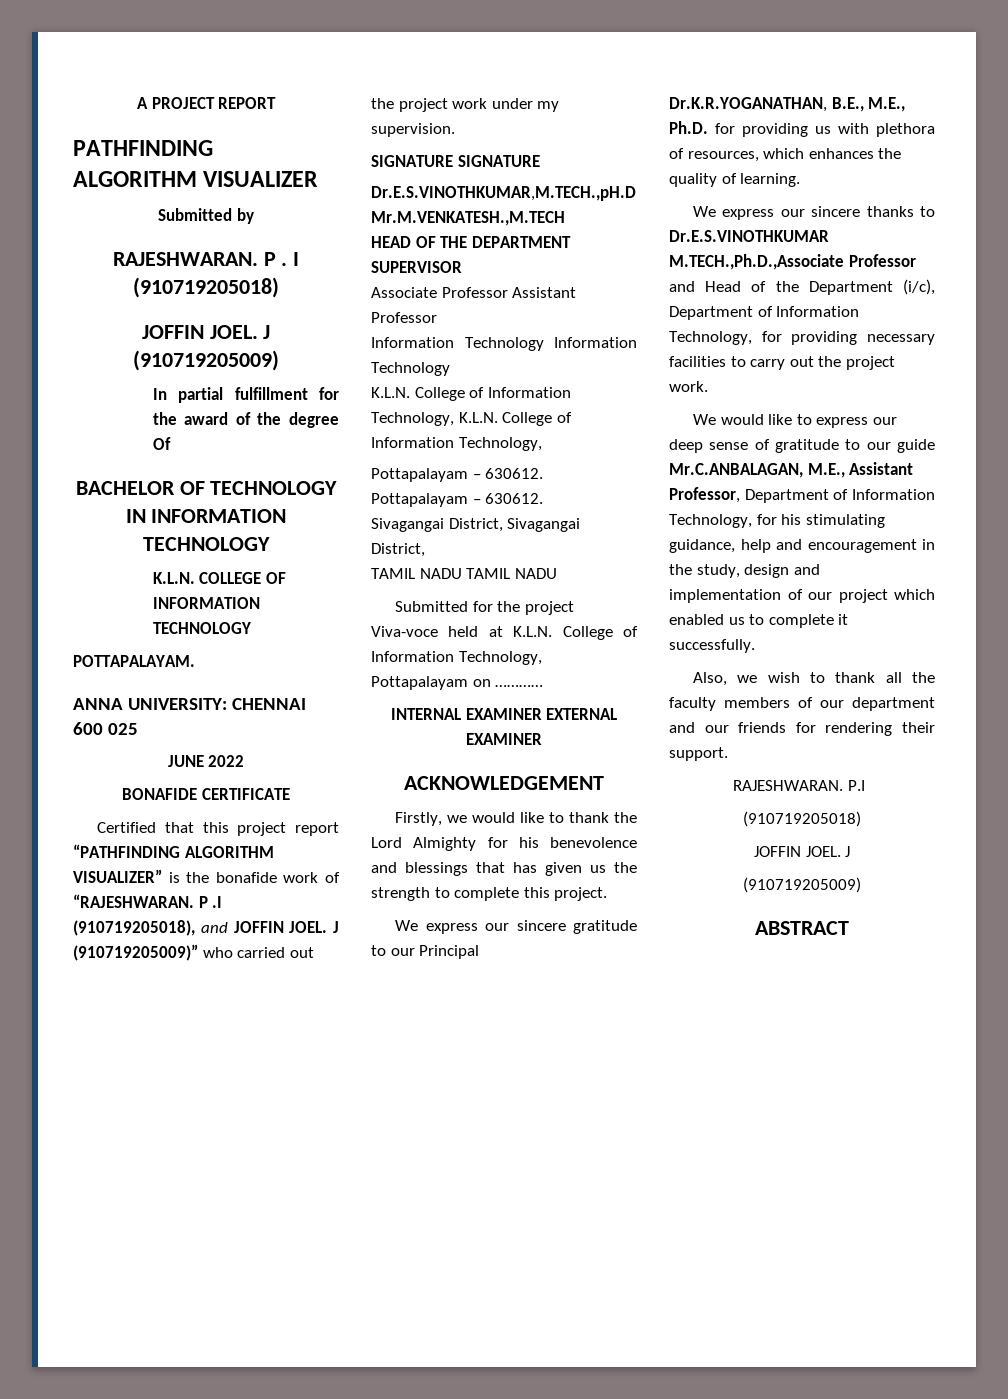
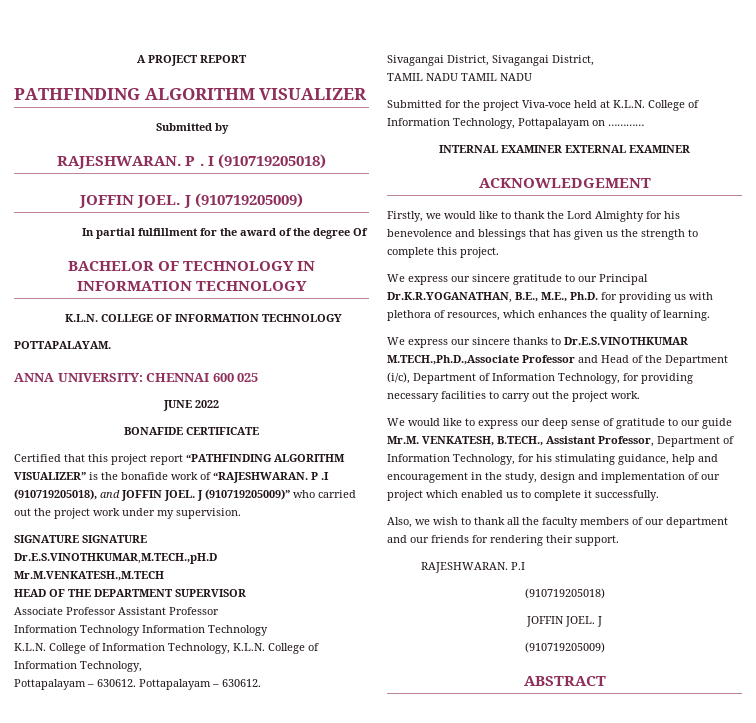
[669,463,845,478] Mr.C.ANBALAGAN, M.E., -> [387,436,543,446] Mr.M. VENKATESH, B.TECH.,

